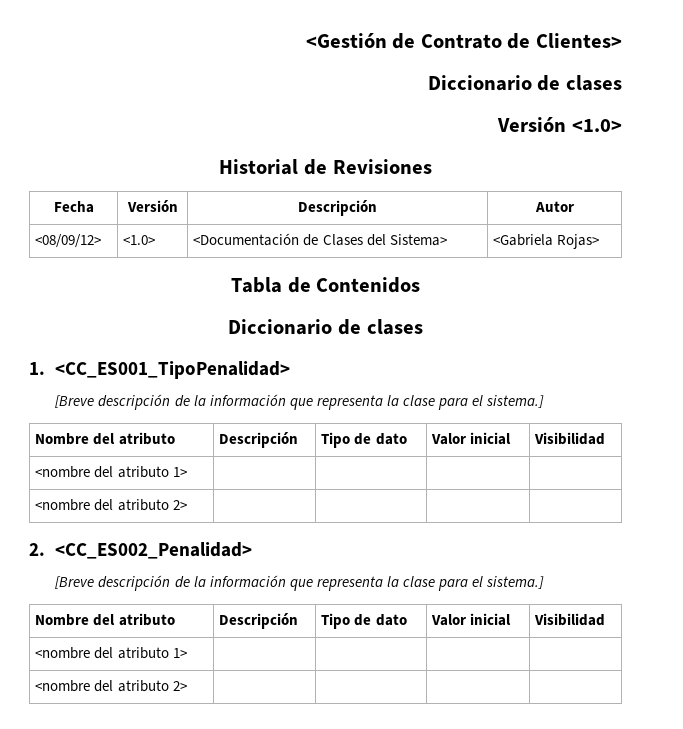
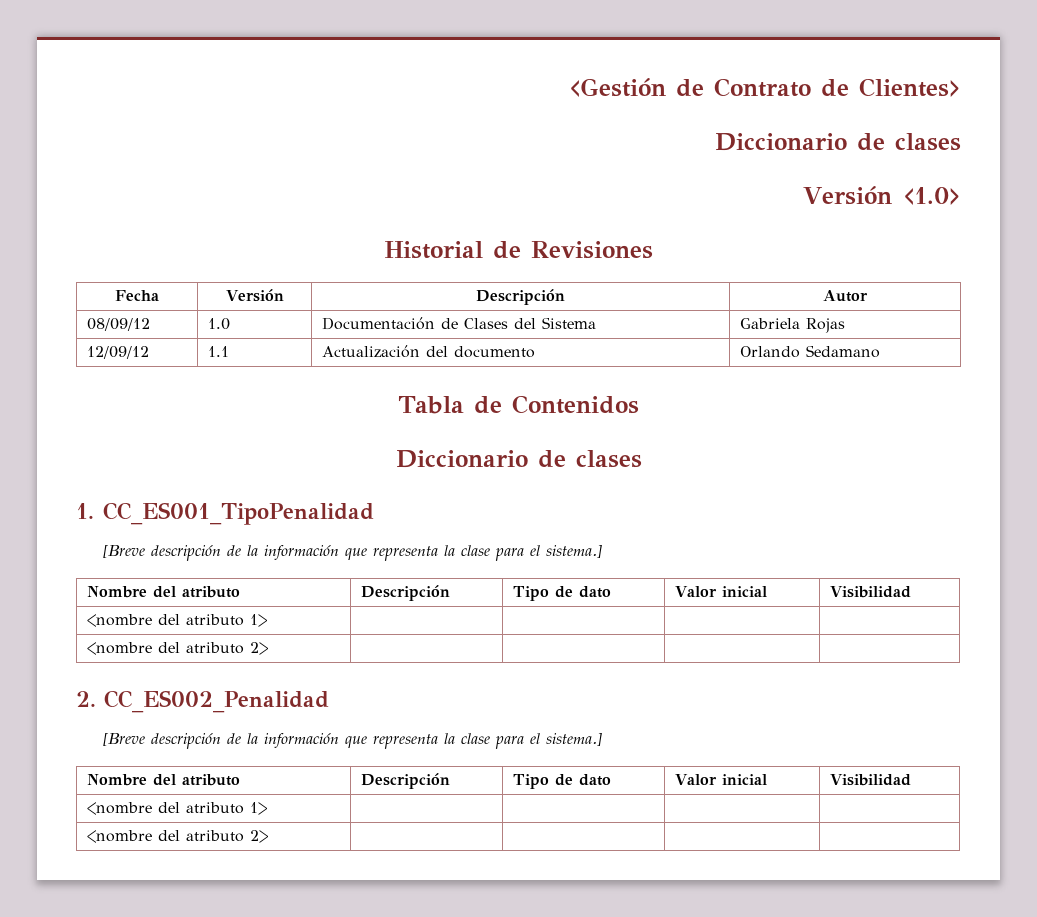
[35,234,102,248] [123,235,156,245] [193,233,447,246] [493,234,600,249] <08/09/12> | <1.0> | <Documentación de Clases del Sistema> | <Gabriela Rojas> -> [86,318,150,331] [207,318,230,330] [321,317,596,330] [739,318,845,333] [86,346,149,359] [207,346,229,357] [321,345,535,358] [739,345,880,358] 08/09/12 | 1.0 | Documentación de Clases del Sistema | Gabriela Rojas // 12/09/12 | 1.1 | Actualización del documento | Orlando Sedamano
[55,361,291,379] <CC_ES001_TipoPenalidad> -> [103,502,375,525] CC_ES001_TipoPenalidad
[55,542,253,559] <CC_ES002_Penalidad> -> [104,690,329,713] CC_ES002_Penalidad

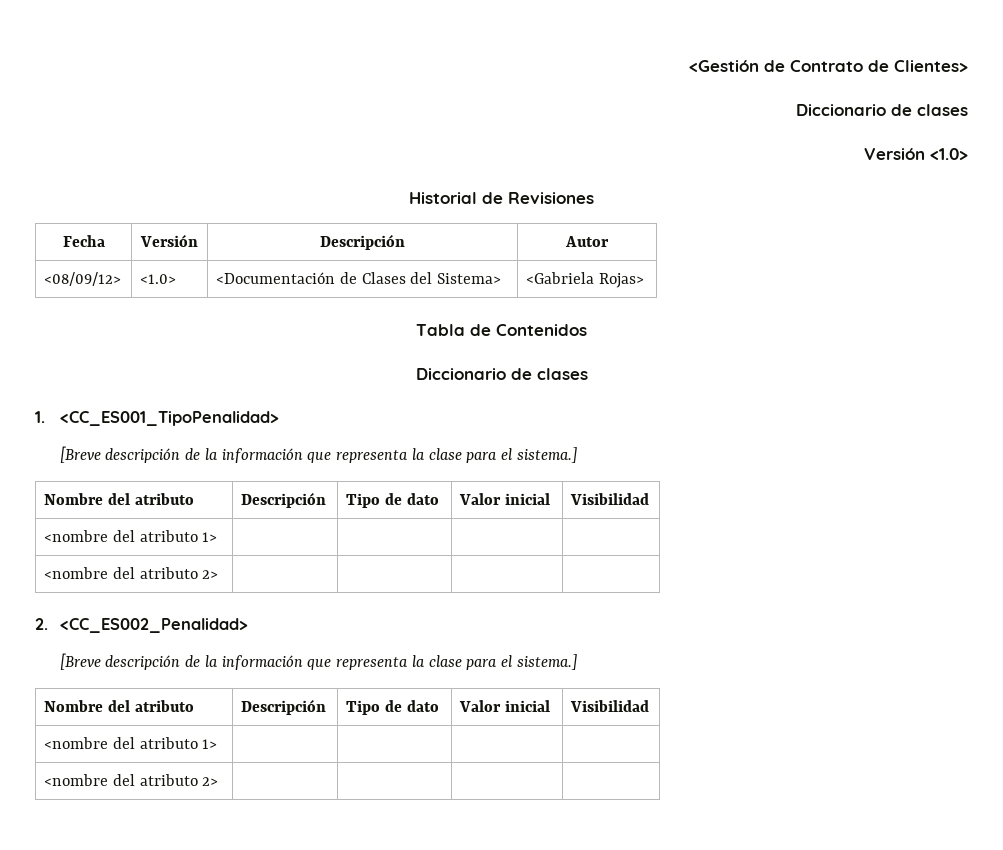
[86,318,150,331] [207,318,230,330] [321,317,596,330] [739,318,845,333] [86,346,149,359] [207,346,229,357] [321,345,535,358] [739,345,880,358] 08/09/12 | 1.0 | Documentación de Clases del Sistema | Gabriela Rojas // 12/09/12 | 1.1 | Actualización del documento | Orlando Sedamano -> [44,272,122,286] [140,274,177,284] [216,272,502,284] [526,272,644,288] <08/09/12> | <1.0> | <Documentación de Clases del Sistema> | <Gabriela Rojas>
[103,502,375,525] CC_ES001_TipoPenalidad -> [59,411,279,426] <CC_ES001_TipoPenalidad>
[104,690,329,713] CC_ES002_Penalidad -> [59,618,248,633] <CC_ES002_Penalidad>

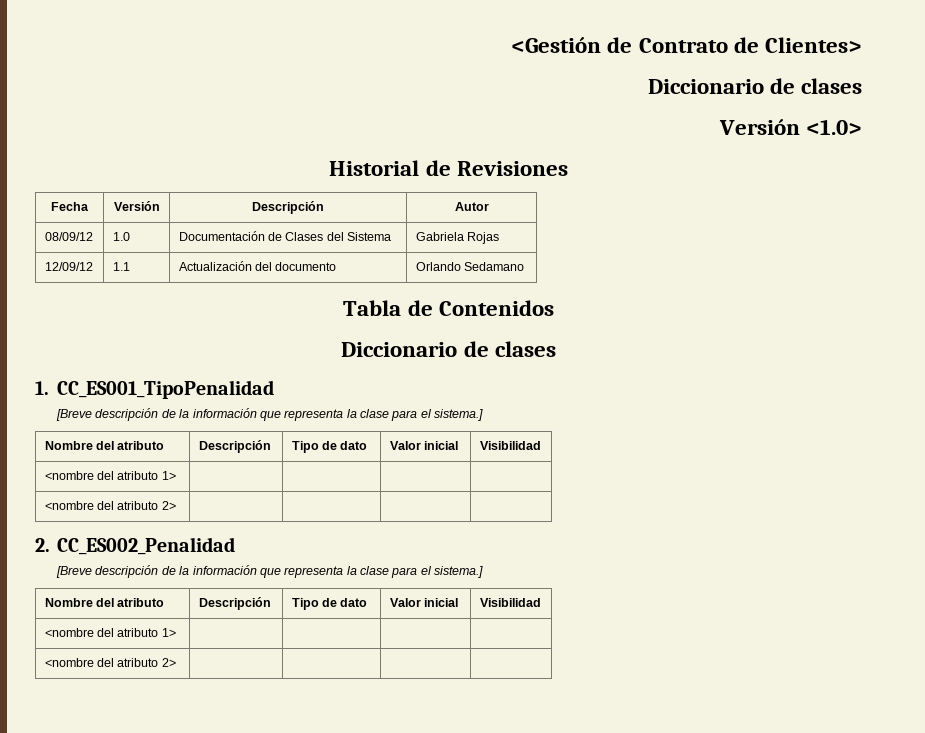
[44,272,122,286] [140,274,177,284] [216,272,502,284] [526,272,644,288] <08/09/12> | <1.0> | <Documentación de Clases del Sistema> | <Gabriela Rojas> -> [44,232,93,241] [112,232,130,241] [178,231,392,241] [415,232,500,244] [44,262,93,271] [112,262,130,271] [178,261,337,271] [415,262,525,271] 08/09/12 | 1.0 | Documentación de Clases del Sistema | Gabriela Rojas // 12/09/12 | 1.1 | Actualización del documento | Orlando Sedamano
[59,411,279,426] <CC_ES001_TipoPenalidad> -> [57,380,275,399] CC_ES001_TipoPenalidad
[59,618,248,633] <CC_ES002_Penalidad> -> [57,537,236,555] CC_ES002_Penalidad

